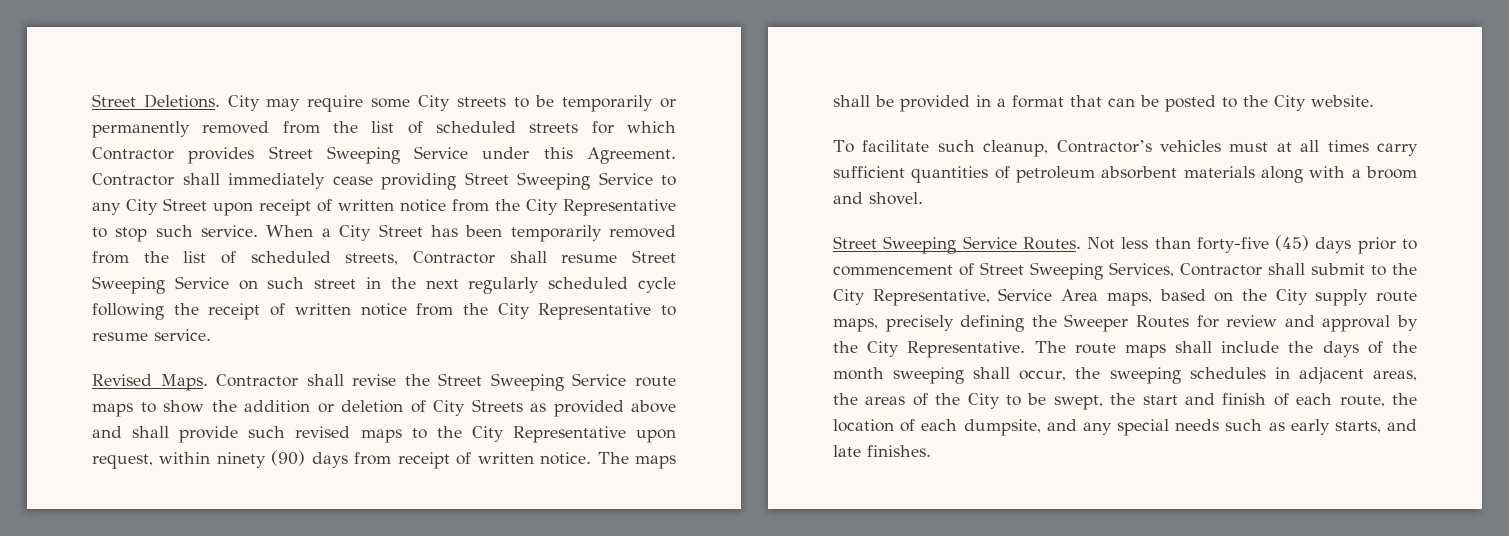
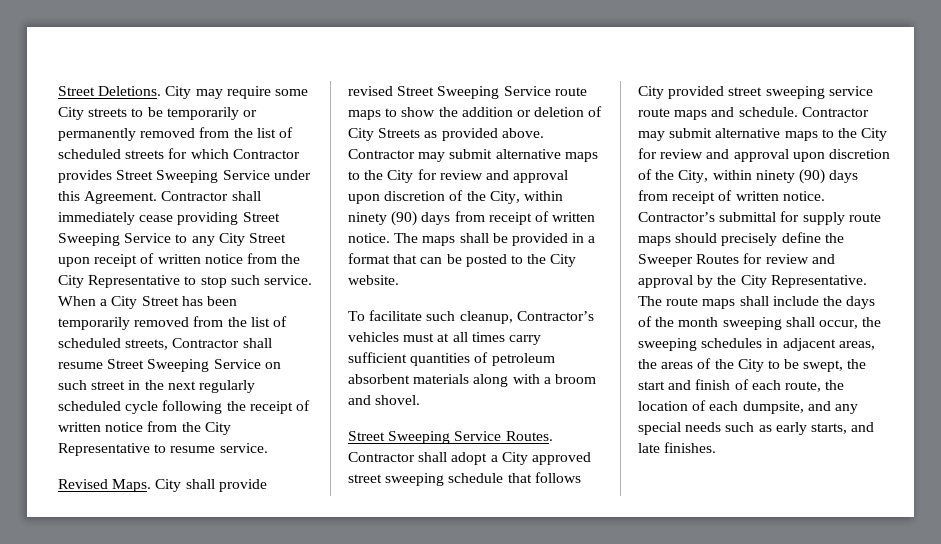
[216,374,430,387] Contractor shall revise the -> [155,479,267,492] [348,86,393,96] City shall provide revised
[631,400,676,413] [92,426,677,443] [92,454,153,469] above and shall provide such revised maps to the City Representative upon request, -> [501,128,544,138] [348,149,598,162] [348,169,569,183] [348,190,520,204] above. Contractor may submit alternative maps to the City for review and approval upon discretion of the City,
[1087,235,1417,254] [833,262,1417,280] [833,288,1417,306] [833,315,1025,332] Not less than forty-five (45) days prior to commencement of Street Sweeping Services, Contractor shall submit to the City Representative, Service Area maps, based on the City supply route maps, precisely defining -> [348,452,591,465] [348,472,581,486] [638,86,873,99] [638,107,869,120] [638,128,888,141] [638,148,890,162] [638,169,859,184] [638,190,825,204] [638,211,881,225] [638,232,821,246] Contractor shall adopt a City approved street sweeping schedule that follows City provided street sweeping service route maps and schedule. Contractor may submit alternative maps to the City for review and approval upon discretion of the City, within ninety (90) days from receipt of written notice. Contractor’s submittal for supply route maps should precisely define

